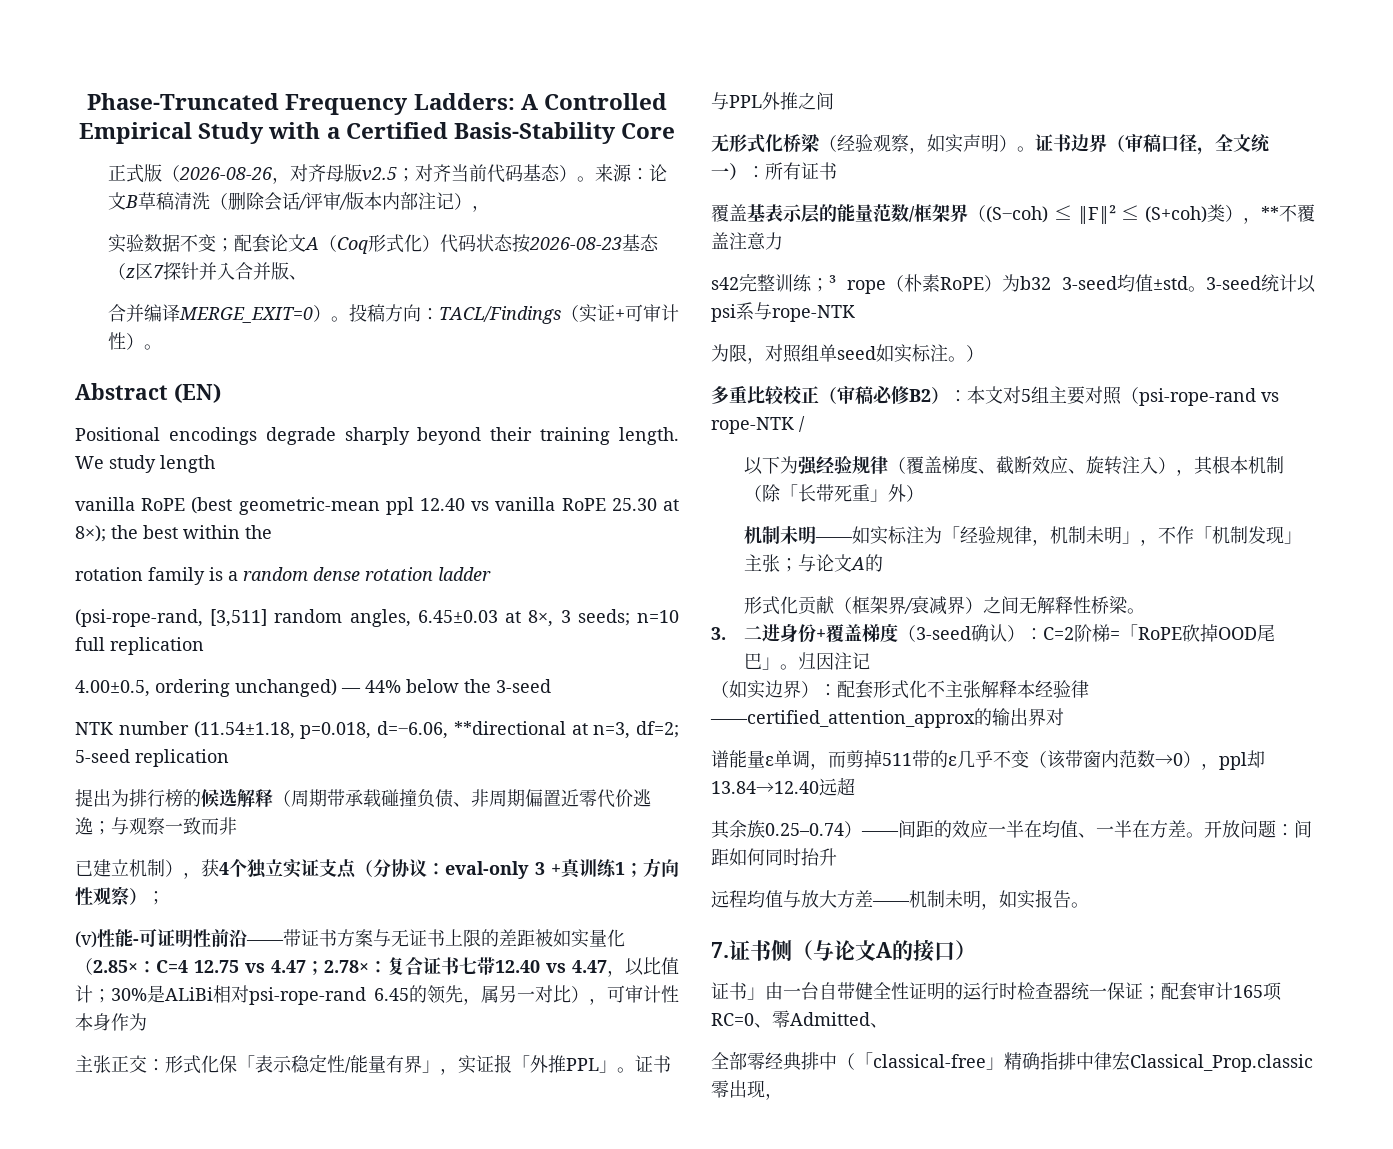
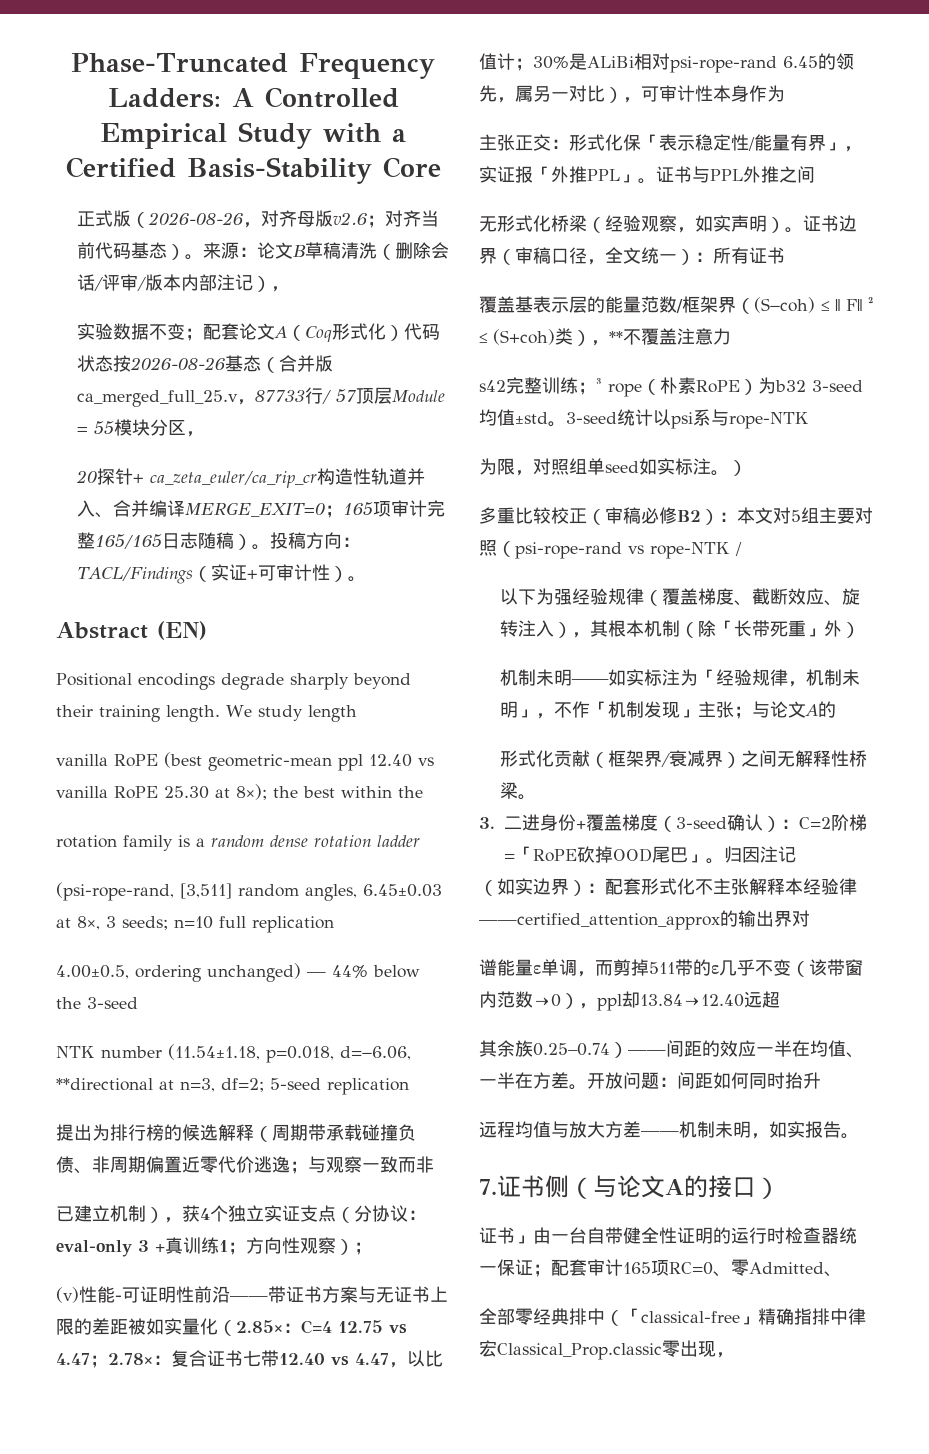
[361,167,397,181] v2.5 -> [332,212,367,225] v2.6
[528,234,659,252] [107,262,307,280] 2026-08-23基态（z区7探针并入合并版、 // -> [129,355,333,373] [76,387,445,407] [76,419,204,437] [75,468,425,488] [76,500,113,518] 2026-08-26基态（合并版ca_merged_full_25.v，87733行/ 57顶层Module = 55模块分区， // 20探针+ ca_zeta_euler/ca_rip_cr构造性轨道并入、
(313, 315) none -> [324,500,445,518] [76,532,234,549] ；165项审计完整165/165日志随稿

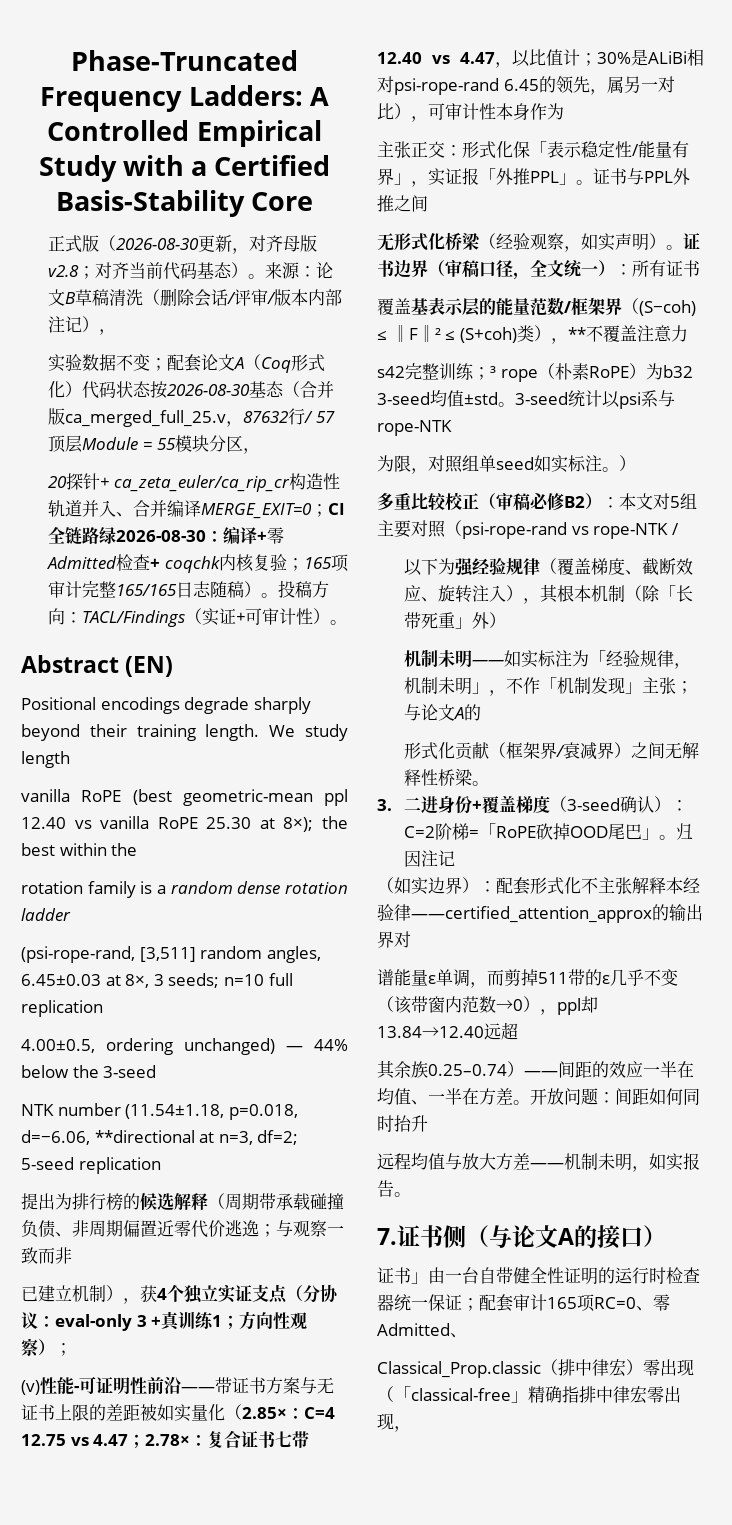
[147,212,243,225] 2026-08-26 -> [116,235,233,252] 2026-08-30更新
[332,212,367,225] v2.6 -> [48,265,80,277] v2.8
[129,357,225,370] 2026-08-26 -> [167,384,251,396] 2026-08-30
[254,390,305,402] 87733 -> [243,411,289,423] 87632
(343, 511) none -> [328,503,346,515] [48,527,285,544] [47,554,304,573] CI全链路绿2026-08-30：编译+零Admitted检查+ coqchk内核复验；
[479,1308,605,1325] 全部零经典排中 -> [377,1359,694,1378] Classical_Prop.classic（排中律宏）零出现
[497,1343,662,1360] Classical_Prop.classic -> (647, 1395) none

